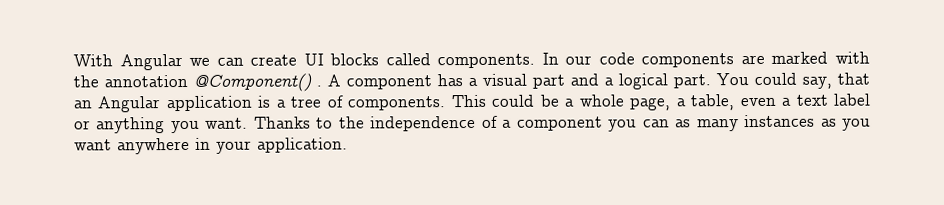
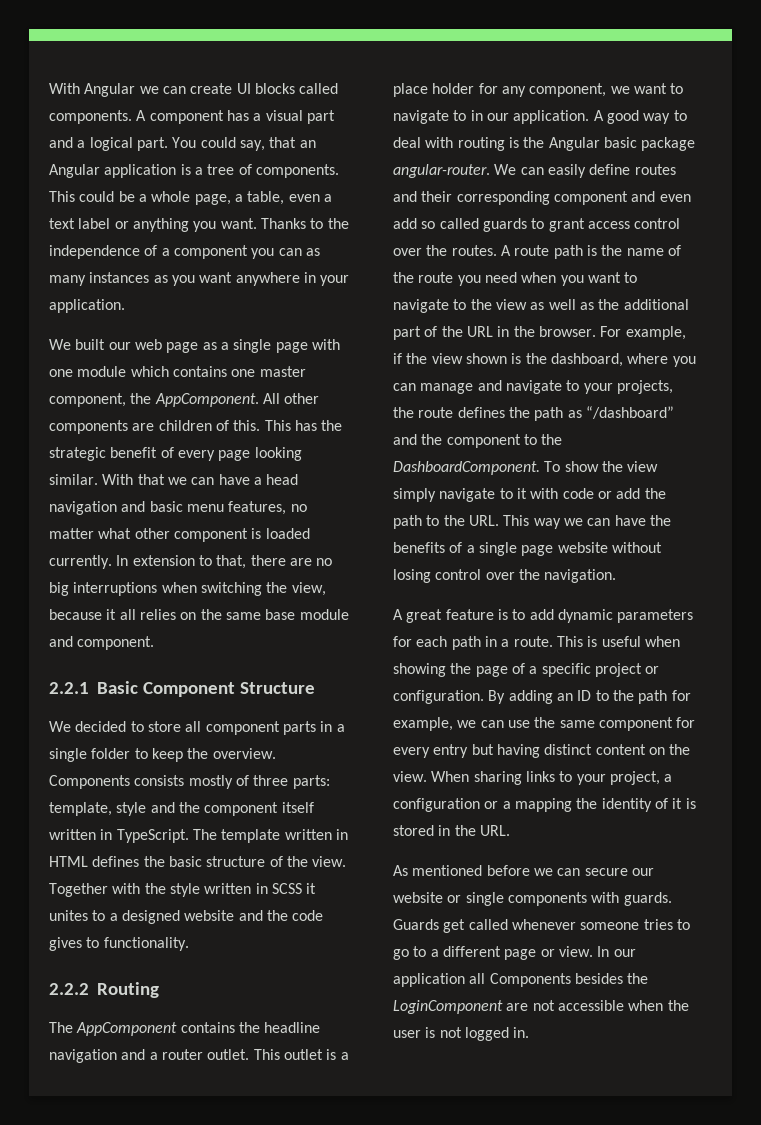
[541,51,870,68] [73,73,322,92] In our code components are marked with the annotation @Component() . -> (132, 117) none
(348, 145) none -> [49,339,340,353] [49,366,306,377] [49,393,320,407] [49,420,343,434] [49,447,302,461] [49,474,299,485] [49,501,307,515] [49,528,310,542] [49,555,333,569] [49,582,326,596] [49,609,349,620] [49,636,155,650] [49,681,315,697] [49,721,345,735] [49,748,276,762] [49,775,330,789] [49,802,314,816] [49,829,348,843] [49,856,347,867] [49,883,317,897] [49,910,324,924] [49,937,189,951] [49,982,159,998] [49,1022,321,1036] [49,1049,349,1063] [393,83,684,97] [393,110,687,124] [393,137,696,151] [393,164,676,178] [393,191,691,205] [393,218,681,232] [393,245,681,259] [393,272,638,286] [393,299,689,313] [393,326,686,340] [393,353,696,367] [393,380,673,394] [393,406,674,421] [393,434,563,448] [393,461,659,475] [393,488,666,502] [393,515,671,529] [393,542,662,556] [393,569,617,583] [393,609,694,623] [393,636,680,650] [393,663,660,677] [393,690,691,704] [393,717,696,731] [393,744,691,758] [393,771,673,785] [393,798,696,812] [393,825,510,836] [393,865,654,876] [393,892,672,906] [393,919,690,933] [393,946,636,960] [393,973,649,987] [393,1000,689,1014] [393,1027,530,1041] // We built our web page as a single page with one module which contains one master component, the AppComponent. All other components are children of this. This has the strategic benefit of every page looking similar. With that we can have a head navigation and basic menu features, no matter what other component is loaded currently. In extension to that, there are no big interruptions when switching the view, because it all relies on the same base module and component. // 2.2.1 Basic Component Structure // We decided to store all component parts in a single folder to keep the overview. Components consists mostly of three parts: template, style and the component itself written in TypeScript. The template written in HTML defines the basic structure of the view. Together with the style written in SCSS it unites to a designed website and the code gives to functionality. // 2.2.2 Routing // The AppComponent contains the headline navigation and a router outlet. This outlet is a place holder for any component, we want to navigate to in our application. A good way to deal with routing is the Angular basic package angular-router. We can easily define routes and their corresponding component and even add so called guards to grant access control over the routes. A route path is the name of the route you need when you want to navigate to the view as well as the additional part of the URL in the browser. For example, if the view shown is the dashboard, where you can manage and navigate to your projects, the route defines the path as “/dashboard” and the component to the DashboardComponent. To show the view simply navigate to it with code or add the path to the URL. This way we can have the benefits of a single page website without losing control over the navigation. // A great feature is to add dynamic parameters for each path in a route. This is useful when showing the page of a specific project or configuration. By adding an ID to the path for example, we can use the same component for every entry but having distinct content on the view. When sharing links to your project, a configuration or a mapping the identity of it is stored in the URL. // As mentioned before we can secure our website or single components with guards. Guards get called whenever someone tries to go to a different page or view. In our application all Components besides the LoginComponent are not accessible when the user is not logged in.

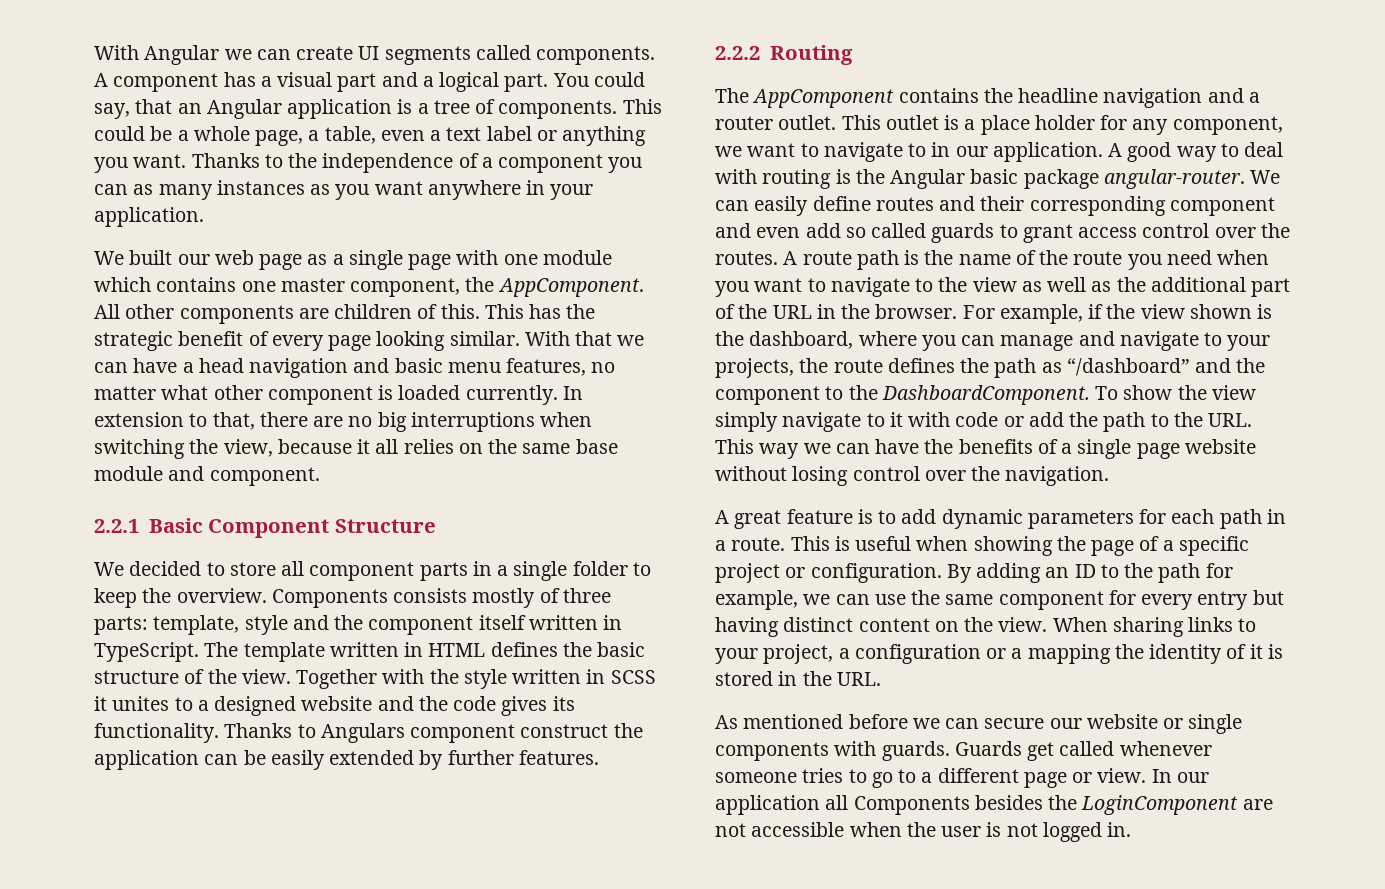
[254,83,295,94] blocks -> [384,46,471,65] segments
[86,937,189,951] to functionality. -> [552,696,575,711] [94,723,643,743] [94,750,599,770] its functionality. Thanks to Angulars component construct the application can be easily extended by further features.

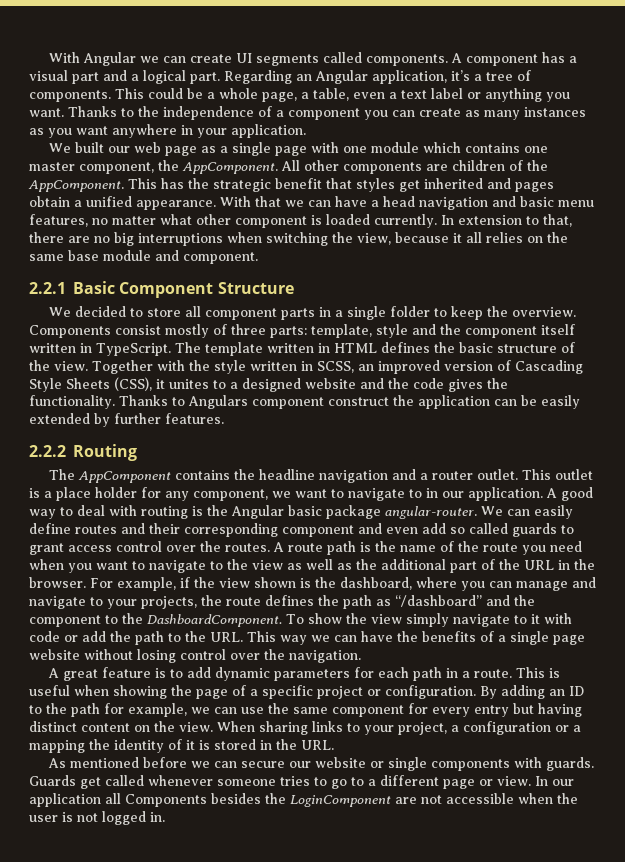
[552,72,645,87] [94,99,413,119] You could say, that an Angular application is -> [224,70,470,84] Regarding an Angular application, it’s
(128, 189) none -> [419,108,461,117] create
[440,304,480,319] this. -> [527,160,548,171] [28,180,124,192] the AppComponent.
[248,331,520,351] of every page looking similar. -> [326,178,554,192] [29,196,216,210] that styles get inherited and pages obtain a unified appearance.
[393,588,468,603] consists -> [115,325,161,335] consist
[610,670,656,684] SCSS -> [316,360,583,374] [29,377,152,392] SCSS, an improved version of Cascading Style Sheets (CSS),
[552,696,575,711] its -> [487,378,508,389] the

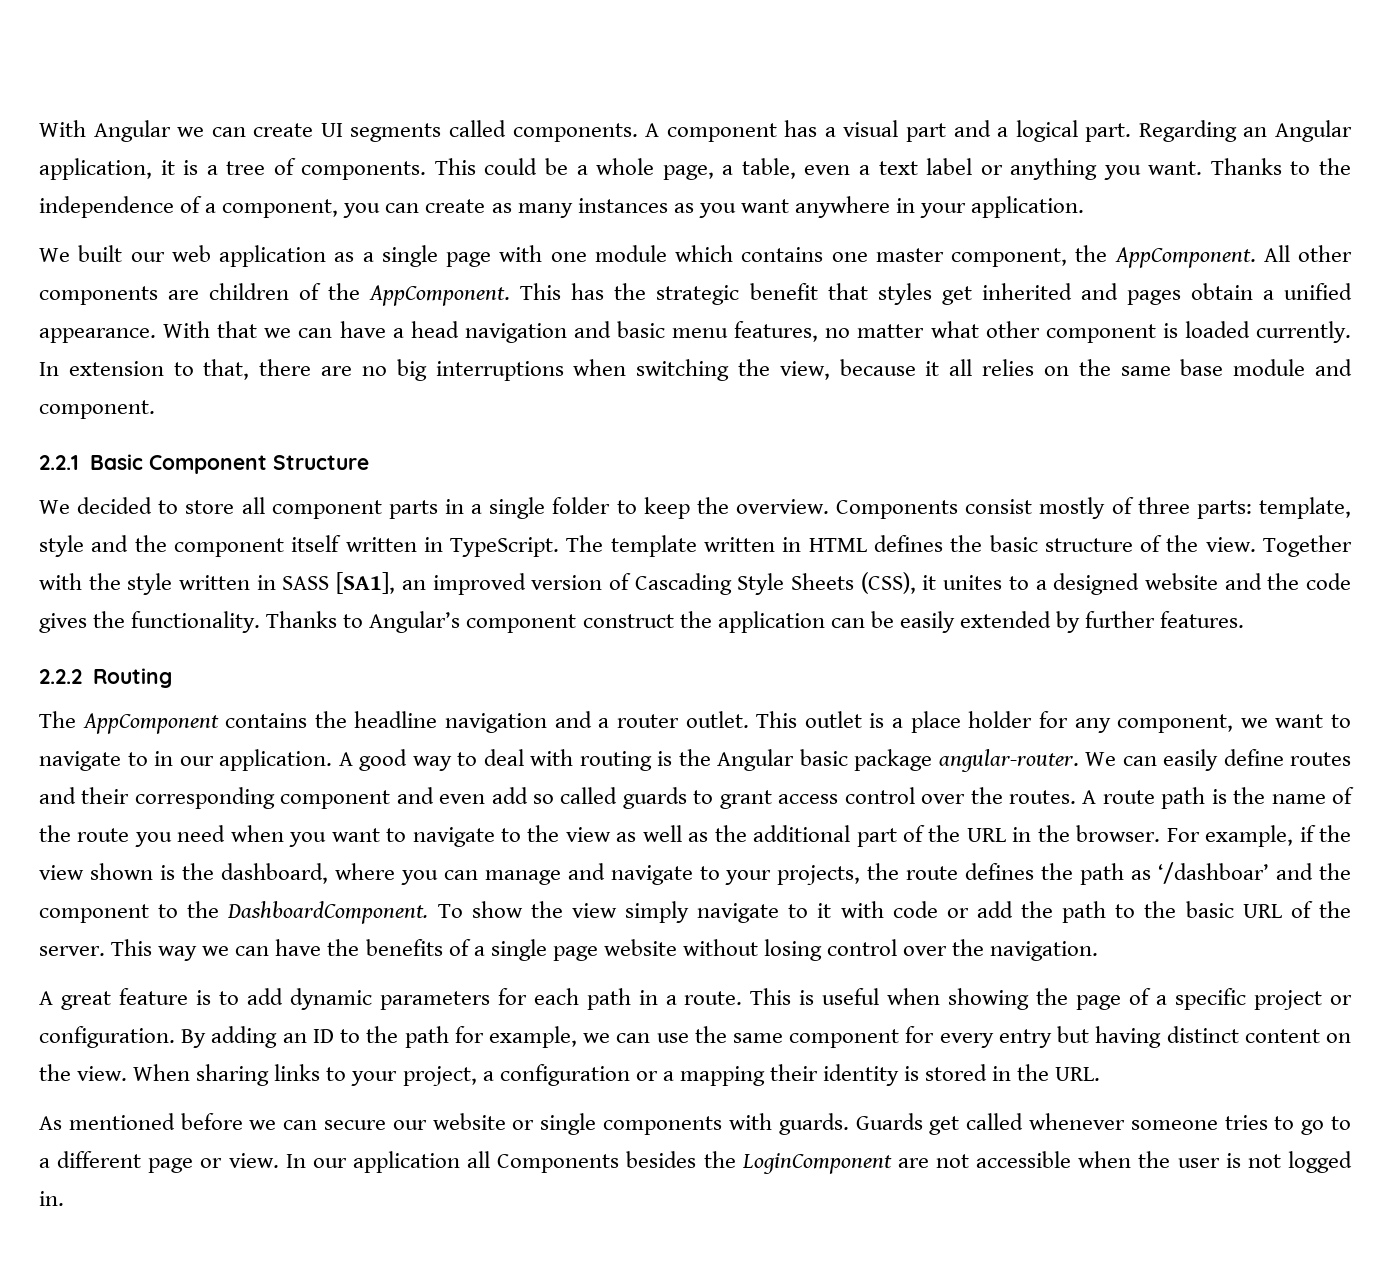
[451,70,470,81] it’s -> [160,160,199,175] it is
[288,108,360,120] component -> [222,199,339,218] component,
[165,146,198,156] page -> [219,245,326,267] application
[316,361,354,373] SCSS, -> [282,572,396,594] SASS [SA1],
[188,395,248,409] Angulars -> [369,611,461,633] Angular’s
[395,595,482,607] “/dashboard” -> [1158,862,1270,884] ‘/dashboar’
[210,632,243,642] URL. -> [1185,901,1352,918] [39,946,105,956] basic URL of the server.
[89,739,195,753] the identity of it -> [769,1064,900,1086] their identity

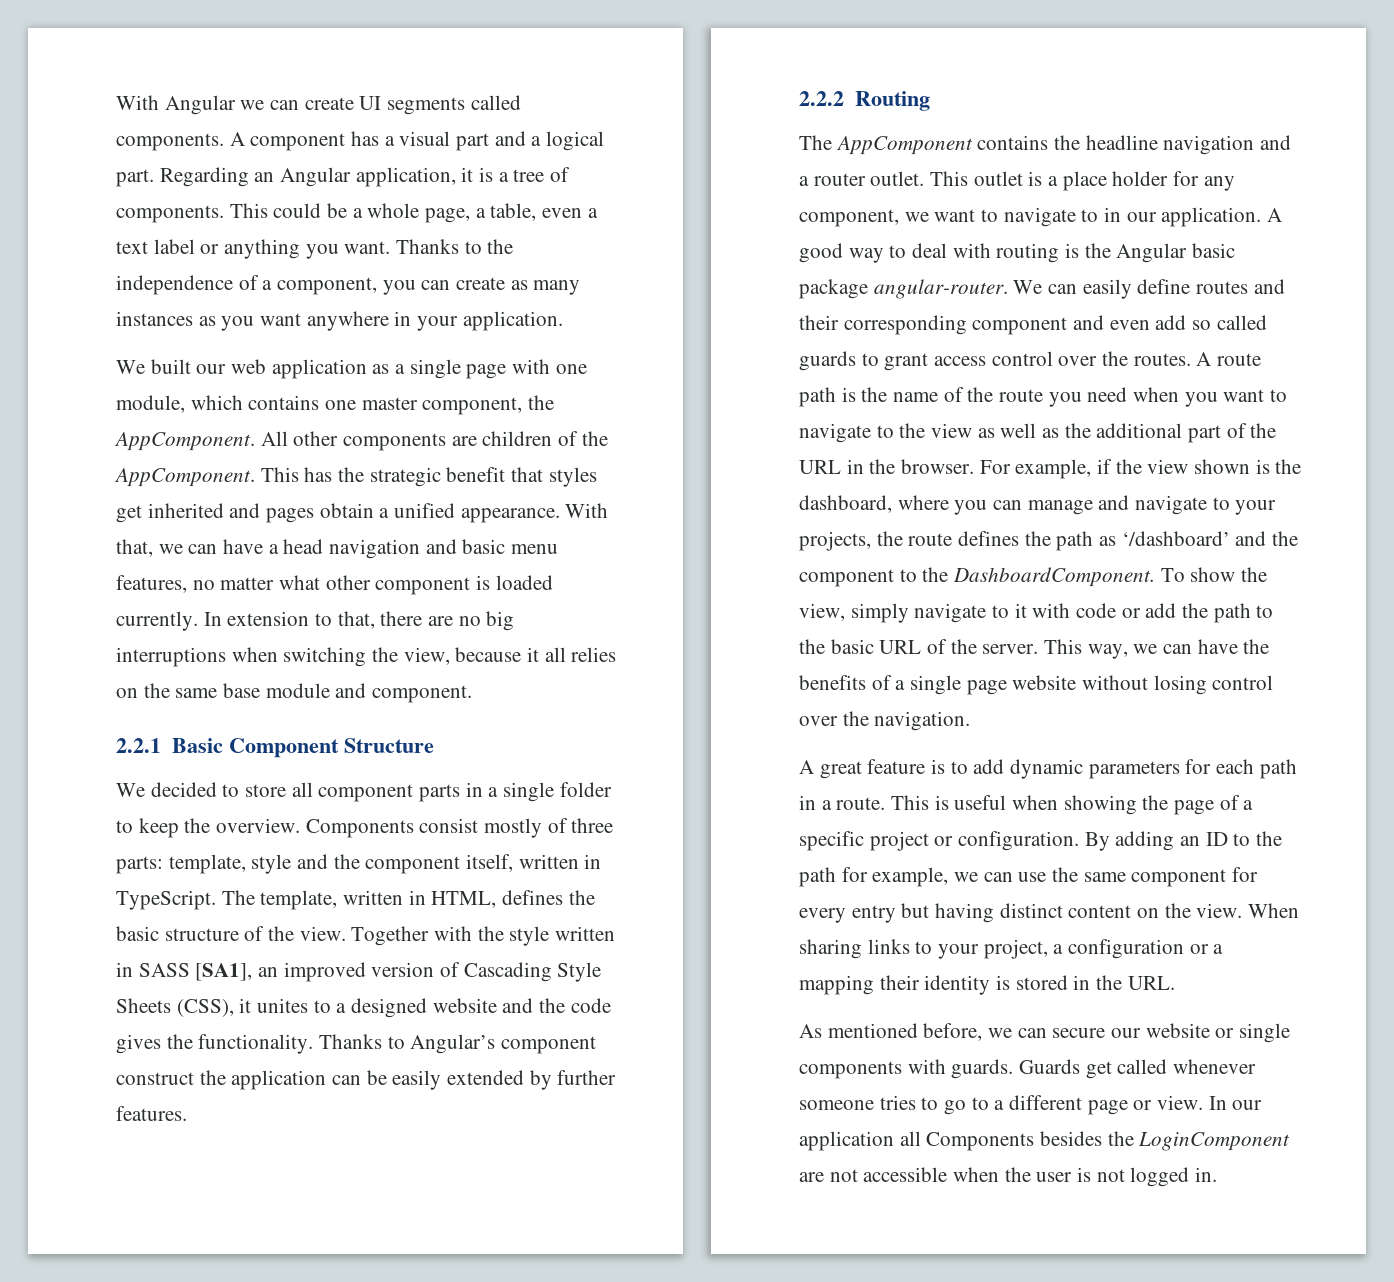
[594,245,667,262] module -> [116,395,185,413] module,
[217,321,258,338] that -> [116,539,153,557] that,
[291,535,342,552] itself -> [466,854,514,872] itself,
[610,535,867,557] template written in HTML -> [260,890,497,910] template, written in HTML,
[1158,862,1270,884] ‘/dashboar’ -> [1121,531,1230,546] ‘/dashboard’
[571,903,617,918] view -> [799,603,845,621] view,
[158,946,198,961] way -> [1087,644,1128,659] way,
[180,1113,243,1130] before -> [923,1023,983,1041] before,

